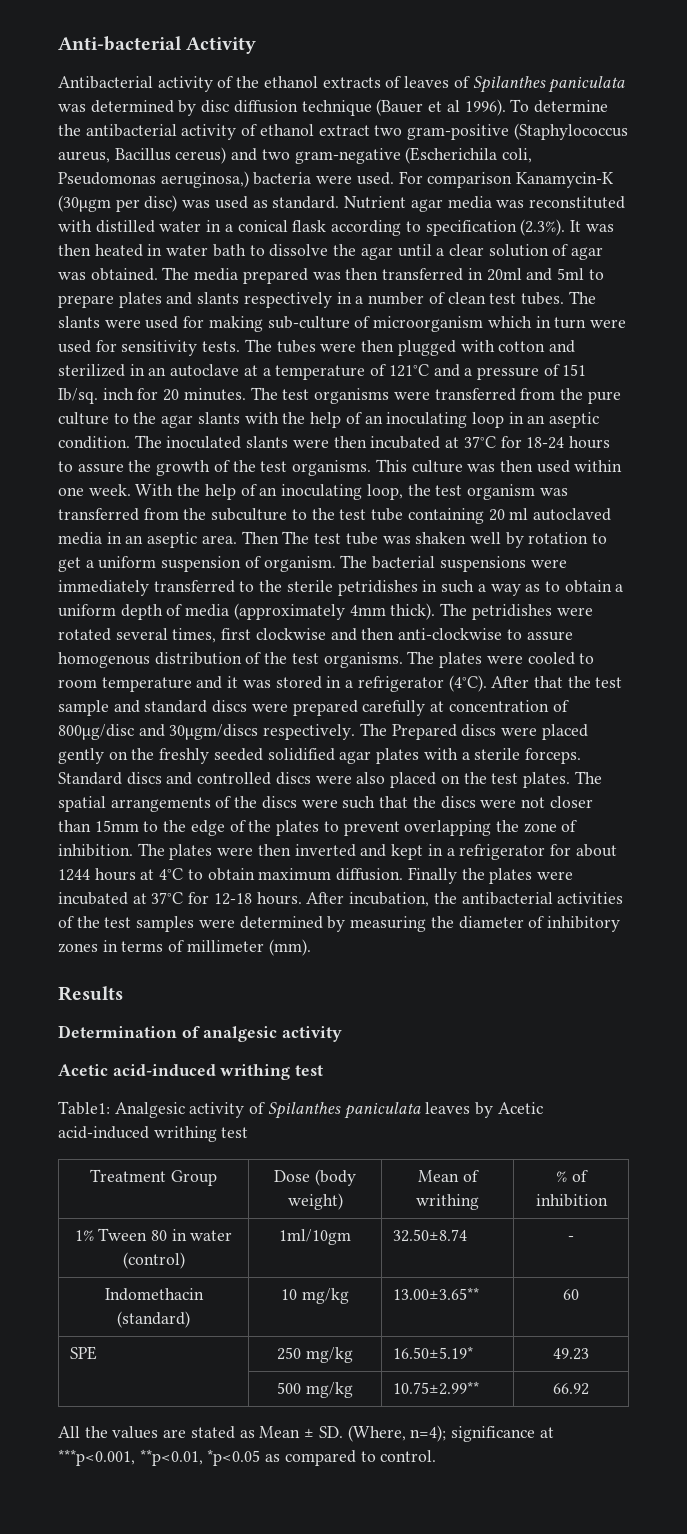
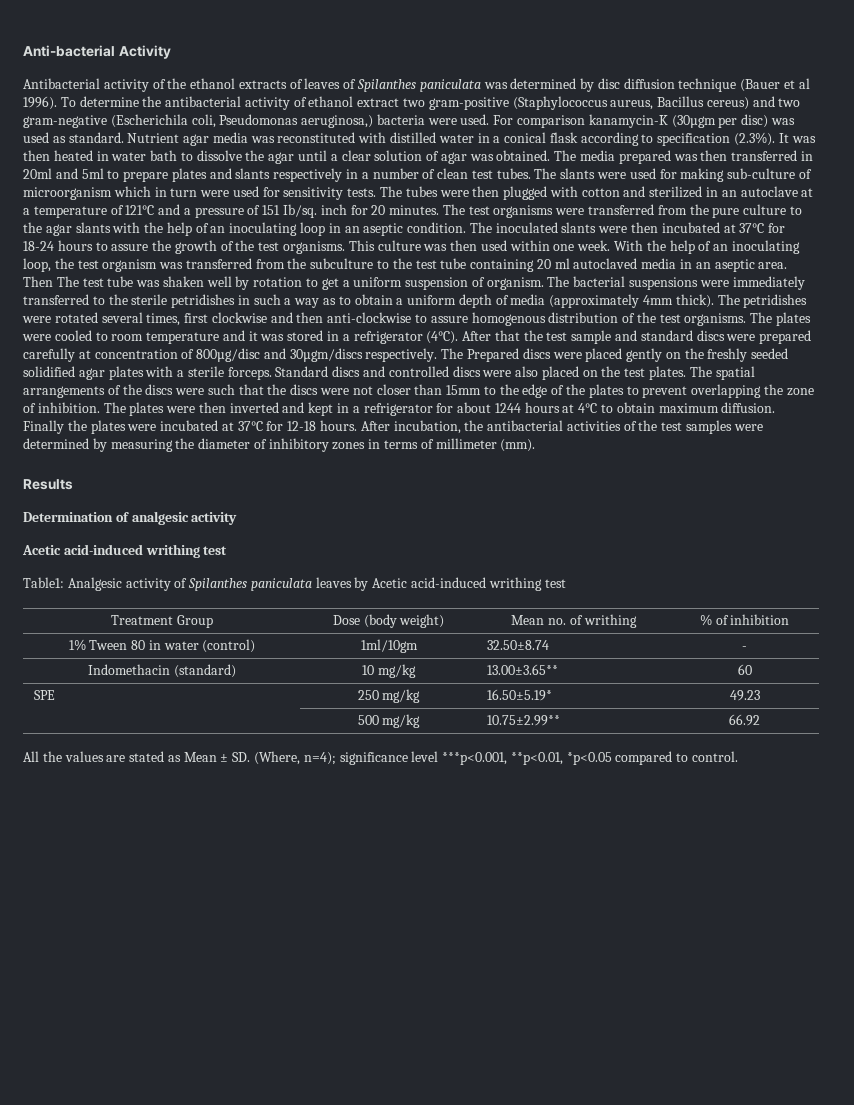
[516,172,615,188] Kanamycin-K -> [588,114,668,128] kanamycin-K
(460, 1176) none -> [548,618,567,625] no.
[539,1427,554,1438] at -> [411,751,439,762] level
[265,1454,281,1462] as -> (612, 758) none

